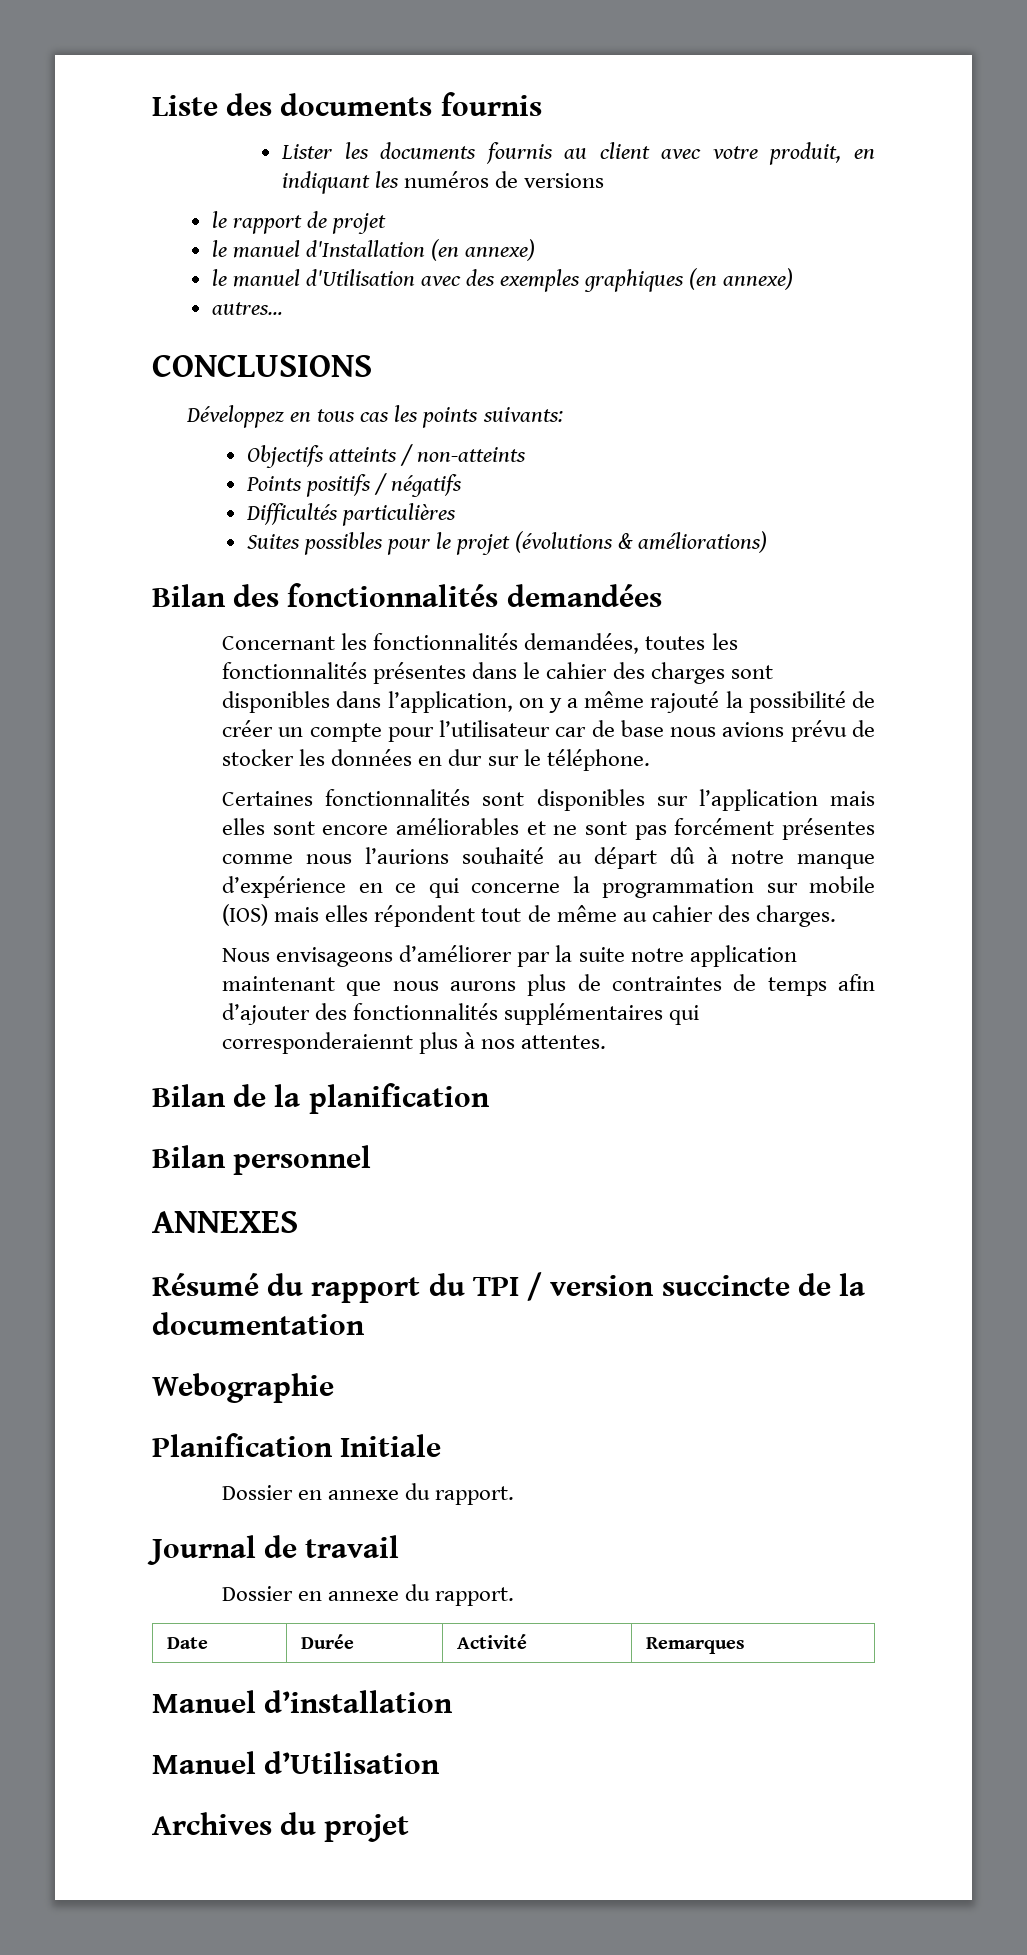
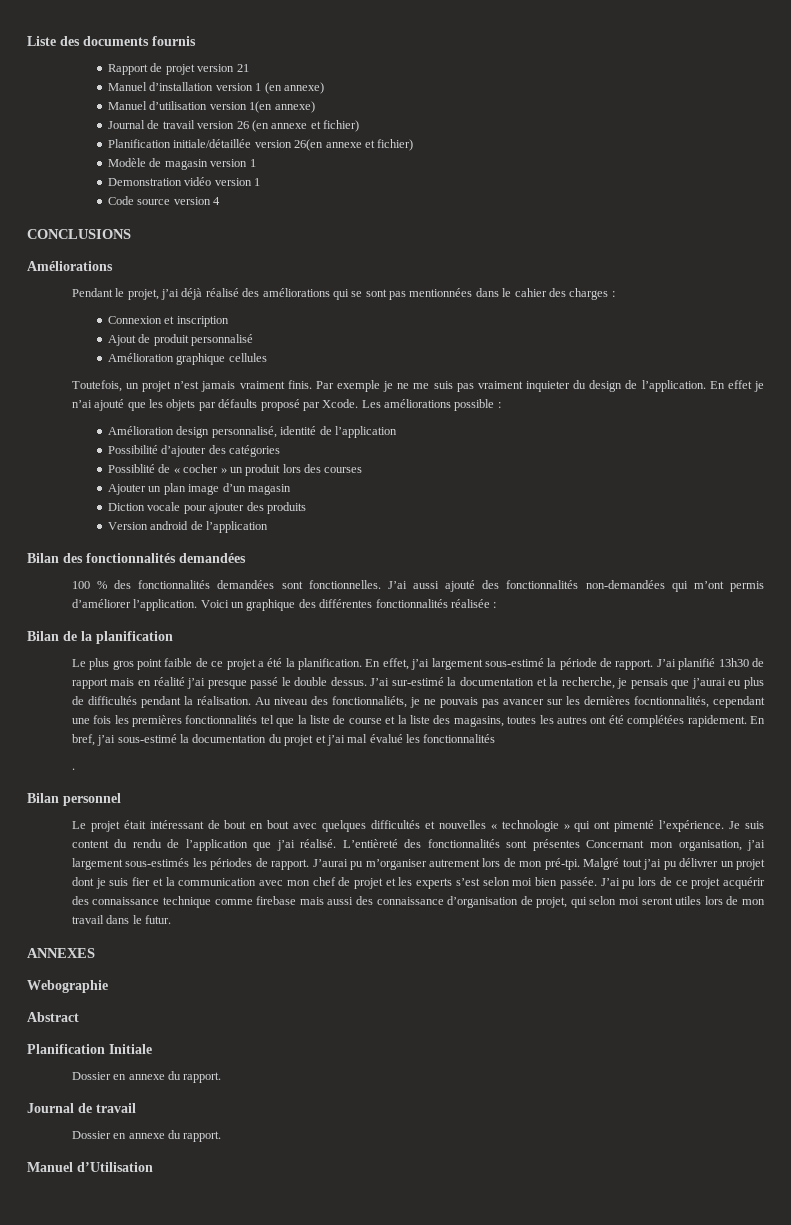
[280,142,876,165] [281,171,605,194] [211,211,387,234] [211,239,536,261] [211,268,794,292] [211,302,283,315] [152,354,372,377] [186,405,563,428] [246,444,527,468] [245,473,463,497] [245,503,456,526] [246,531,768,555] [152,583,662,607] [222,633,738,654] [222,662,773,684] [222,691,875,713] [222,720,875,742] [222,749,650,771] [222,789,875,811] [222,818,875,840] [222,847,875,869] [222,876,875,898] [222,904,836,927] [222,945,797,967] [222,974,875,996] [222,1003,700,1025] [222,1032,607,1054] [152,1083,490,1114] [152,1145,372,1175] [152,1211,298,1233] [152,1272,866,1303] [152,1312,365,1335] [152,1373,334,1403] Lister les documents fournis au client avec votre produit, en indiquant les numéros de versions // le rapport de projet // le manuel d'Installation (en annexe) // le manuel d'Utilisation avec des exemples graphiques (en annexe) // autres… // CONCLUSIONS // Développez en tous cas les points suivants: // Objectifs atteints / non-atteints // Points positifs / négatifs // Difficultés particulières // Suites possibles pour le projet (évolutions & améliorations) // Bilan des fonctionnalités demandées // Concernant les fonctionnalités demandées, toutes les fonctionnalités présentes dans le cahier des charges sont disponibles dans l’application, on y a même rajouté la possibilité de créer un compte pour l’utilisateur car de base nous avions prévu de stocker les données en dur sur le téléphone. // Certaines fonctionnalités sont disponibles sur l’application mais elles sont encore améliorables et ne sont pas forcément présentes comme nous l’aurions souhaité au départ dû à notre manque d’expérience en ce qui concerne la programmation sur mobile (IOS) mais elles répondent tout de même au cahier des charges. // Nous envisageons d’améliorer par la suite notre application maintenant que nous aurons plus de contraintes de temps afin d’ajouter des fonctionnalités supplémentaires qui corresponderaiennt plus à nos attentes. // Bilan de la planification // Bilan personnel // ANNEXES // Résumé du rapport du TPI / version succincte de la documentation // Webographie -> [108,63,249,75] [108,82,324,94] [108,101,315,113] [108,120,360,132] [108,139,414,151] [108,158,256,170] [108,177,261,186] [108,196,221,205] [27,229,131,239] [27,261,113,271] [71,288,615,300] [108,316,229,327] [108,334,254,346] [108,353,267,365] [71,380,764,392] [71,399,501,411] [108,426,397,438] [108,445,281,457] [108,464,363,476] [108,483,291,495] [108,502,306,514] [108,521,269,533] [27,553,246,563] [71,580,764,592] [71,599,497,611] [27,631,173,644] [71,658,764,670] [71,677,764,689] [71,696,766,708] [71,715,765,727] [71,734,496,746] [71,768,75,770] [27,793,121,806] [71,820,764,832] [71,839,766,851] [71,858,766,870] [71,877,765,889] [71,896,766,908] [71,915,172,924] [27,948,95,958] [27,980,108,993] [27,1012,79,1022] Rapport de projet version 21 // Manuel d’installation version 1 (en annexe) // Manuel d’utilisation version 1(en annexe) // Journal de travail version 26 (en annexe et fichier) // Planification initiale/détaillée version 26(en annexe et fichier) // Modèle de magasin version 1 // Demonstration vidéo version 1 // Code source version 4 // CONCLUSIONS // Améliorations // Pendant le projet, j’ai déjà réalisé des améliorations qui se sont pas mentionnées dans le cahier des charges : // Connexion et inscription // Ajout de produit personnalisé // Amélioration graphique cellules // Toutefois, un projet n’est jamais vraiment finis. Par exemple je ne me suis pas vraiment inquieter du design de l’application. En effet je n’ai ajouté que les objets par défaults proposé par Xcode. Les améliorations possible : // Amélioration design personnalisé, identité de l’application // Possibilité d’ajouter des catégories // Possiblité de « cocher » un produit lors des courses // Ajouter un plan image d’un magasin // Diction vocale pour ajouter des produits // Version android de l’application // Bilan des fonctionnalités demandées // 100 % des fonctionnalités demandées sont fonctionnelles. J’ai aussi ajouté des fonctionnalités non-demandées qui m’ont permis d’améliorer l’application. Voici un graphique des différentes fonctionnalités réalisée : // Bilan de la planification // Le plus gros point faible de ce projet a été la planification. En effet, j’ai largement sous-estimé la période de rapport. J’ai planifié 13h30 de rapport mais en réalité j’ai presque passé le double dessus. J’ai sur-estimé la documentation et la recherche, je pensais que j’aurai eu plus de difficultés pendant la réalisation. Au niveau des fonctionnaliéts, je ne pouvais pas avancer sur les dernières focntionnalités, cependant une fois les premières fonctionnalités tel que la liste de course et la liste des magasins, toutes les autres ont été complétées rapidement. En bref, j’ai sous-estimé la documentation du projet et j’ai mal évalué les fonctionnalités // . // Bilan personnel // Le projet était intéressant de bout en bout avec quelques difficultés et nouvelles « technologie » qui ont pimenté l’expérience. Je suis content du rendu de l’application que j’ai réalisé. L’entièreté des fonctionnalités sont présentes Concernant mon organisation, j’ai largement sous-estimés les périodes de rapport. J’aurai pu m’organiser autrement lors de mon pré-tpi. Malgré tout j’ai pu délivrer un projet dont je suis fier et la communication avec mon chef de projet et les experts s’est selon moi bien passée. J’ai pu lors de ce projet acquérir des connaissance technique comme firebase mais aussi des connaissance d’organisation de projet, qui selon moi seront utiles lors de mon travail dans le futur. // ANNEXES // Webographie // Abstract
[166,1637,208,1649] [300,1634,354,1649] [456,1634,527,1649] [645,1637,745,1654] [152,1690,454,1713] // Date | Durée | Activité | Remarques // Manuel d’installation -> (222, 1136) none
[152,1812,410,1842] // Archives du projet -> (153, 1167) none

